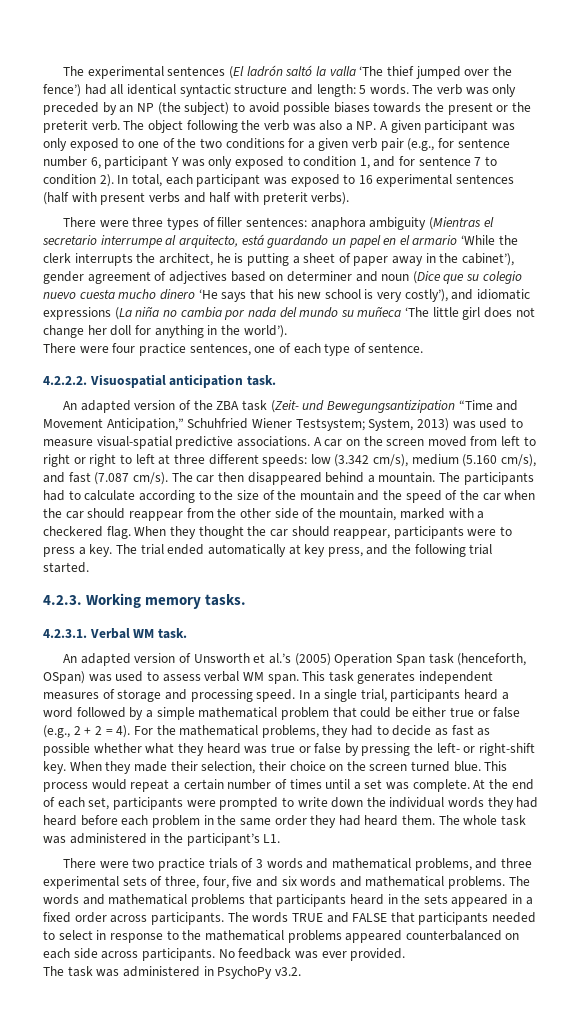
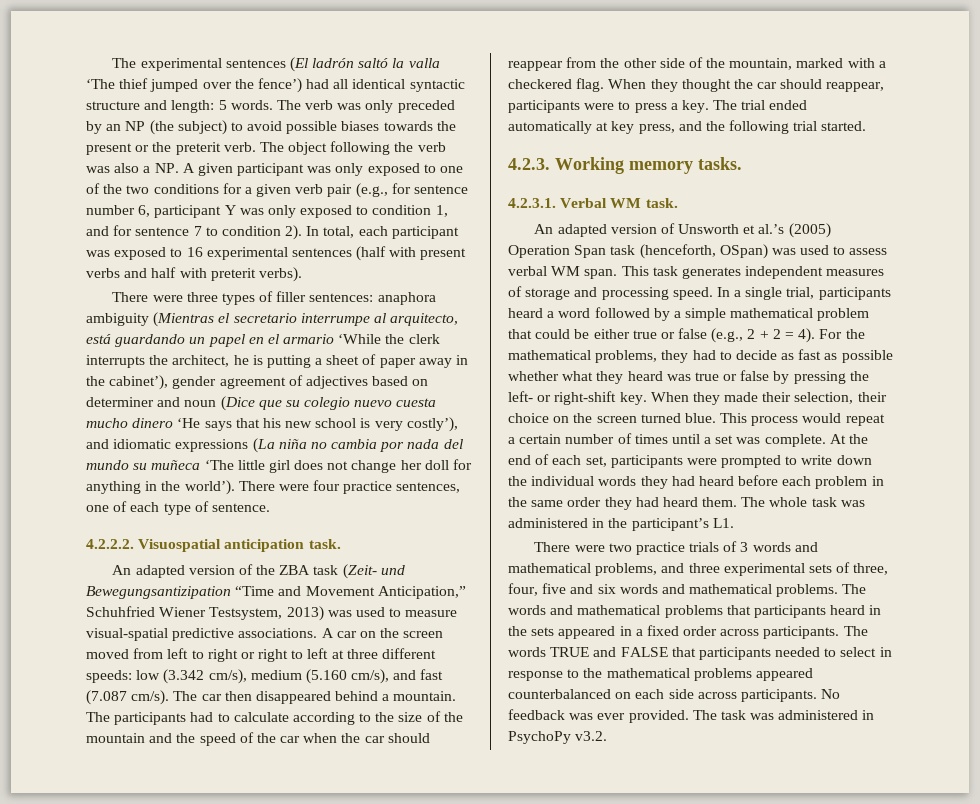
(287, 331) // -> (235, 487) none
[295,418,414,431] Testsystem; System, -> [209,607,283,620] Testsystem,
(406, 954) // -> (689, 716) none

